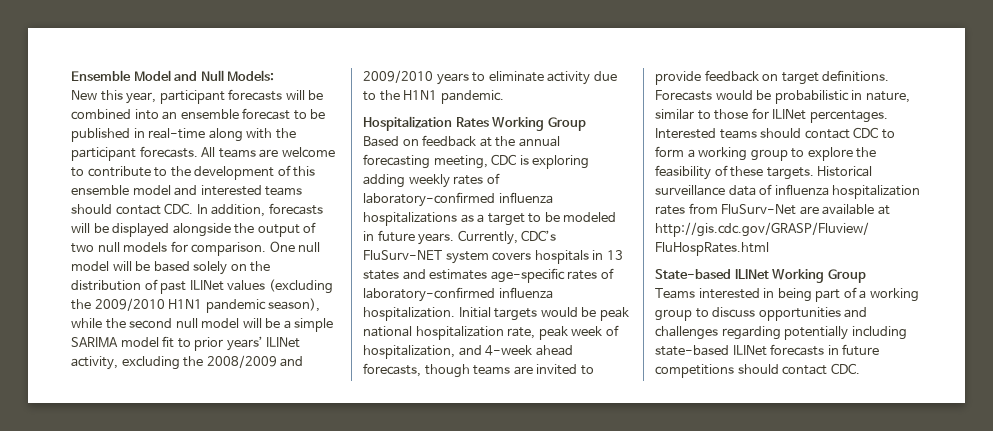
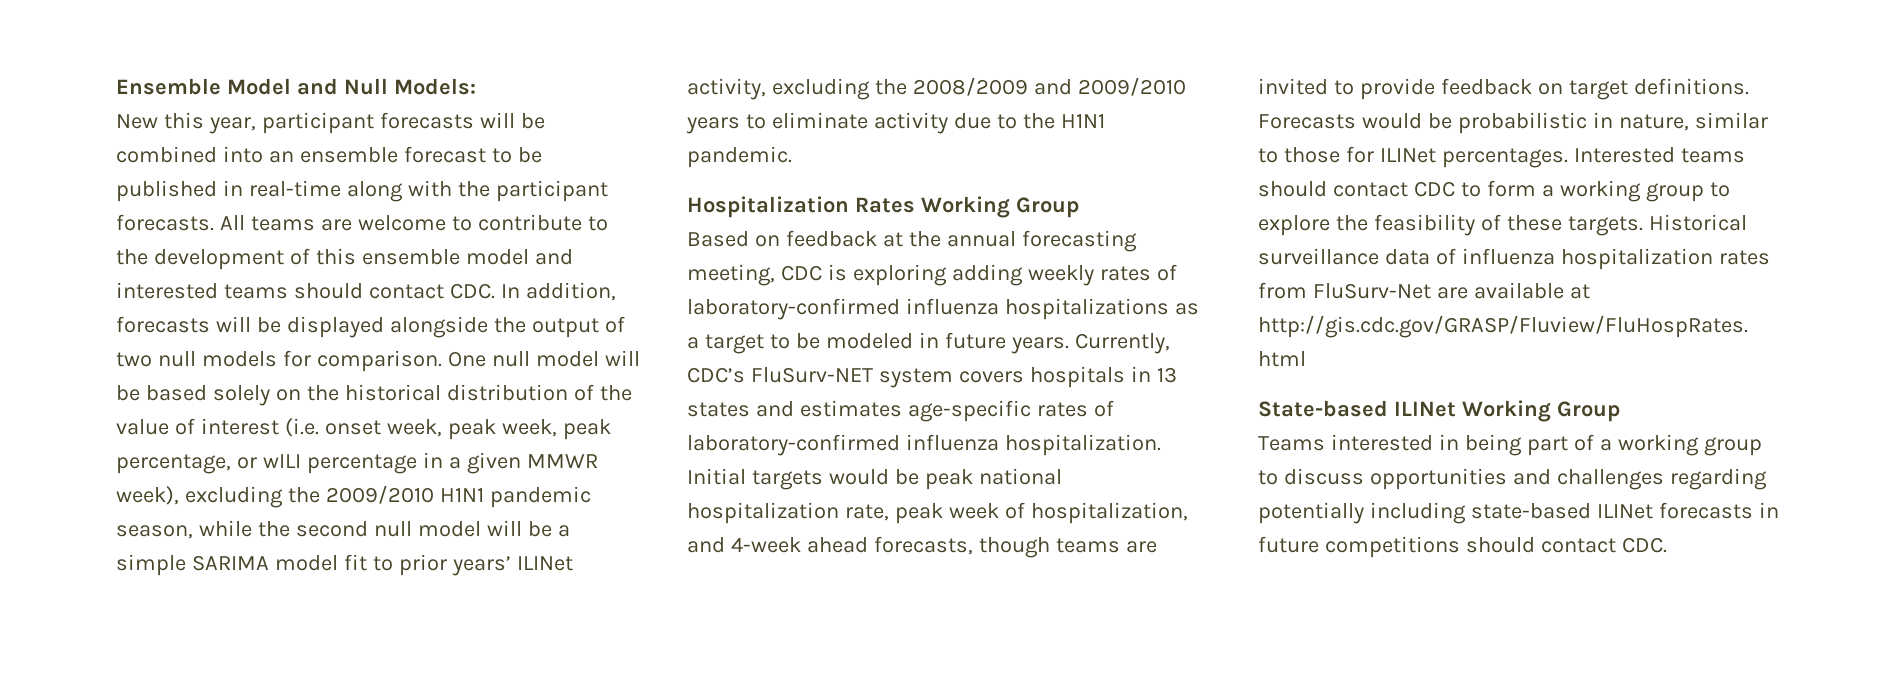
(271, 266) none -> [344,384,441,401] historical
[160,279,333,294] past ILINet values (excluding -> [599,385,632,401] [116,418,611,440] [116,452,598,474] [116,486,283,508] the value of interest (i.e. onset week, peak week, peak percentage, or wILI percentage in a given MMWR week), excluding
[268,298,321,312] season), -> [116,525,193,539] season,

